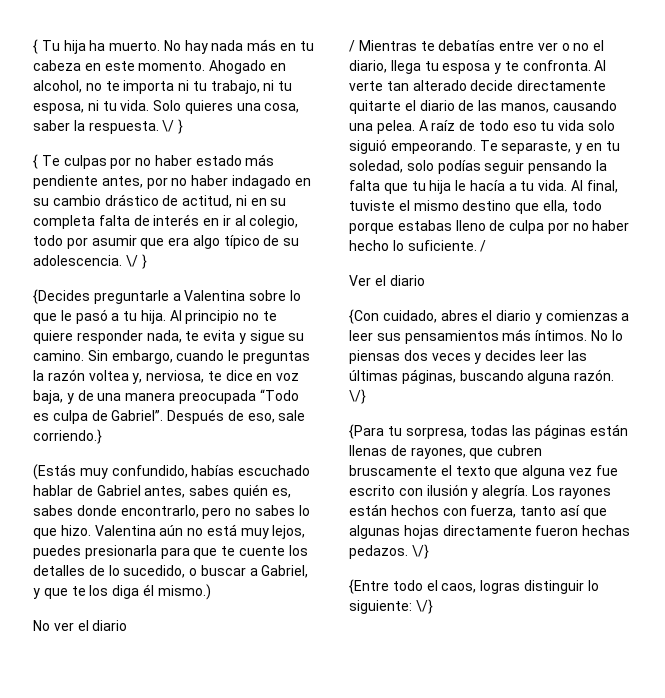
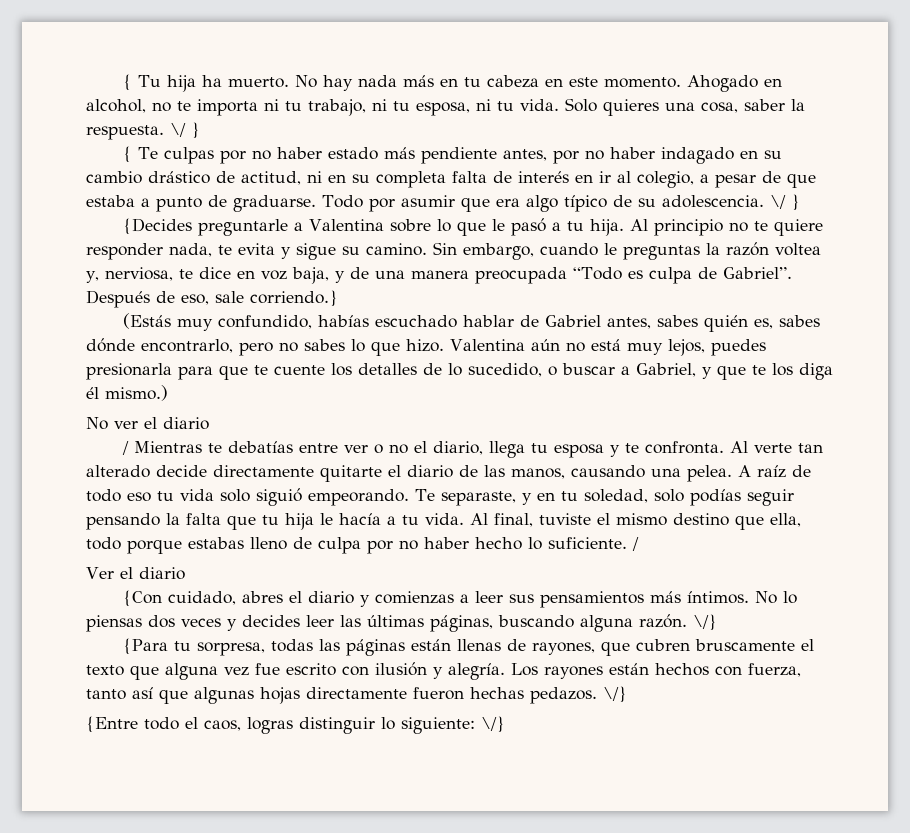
[33,235,63,246] todo -> [700,171,816,188] [86,195,363,212] a pesar de que estaba a punto de graduarse. Todo
[76,505,117,516] donde -> [86,338,135,352] dónde

